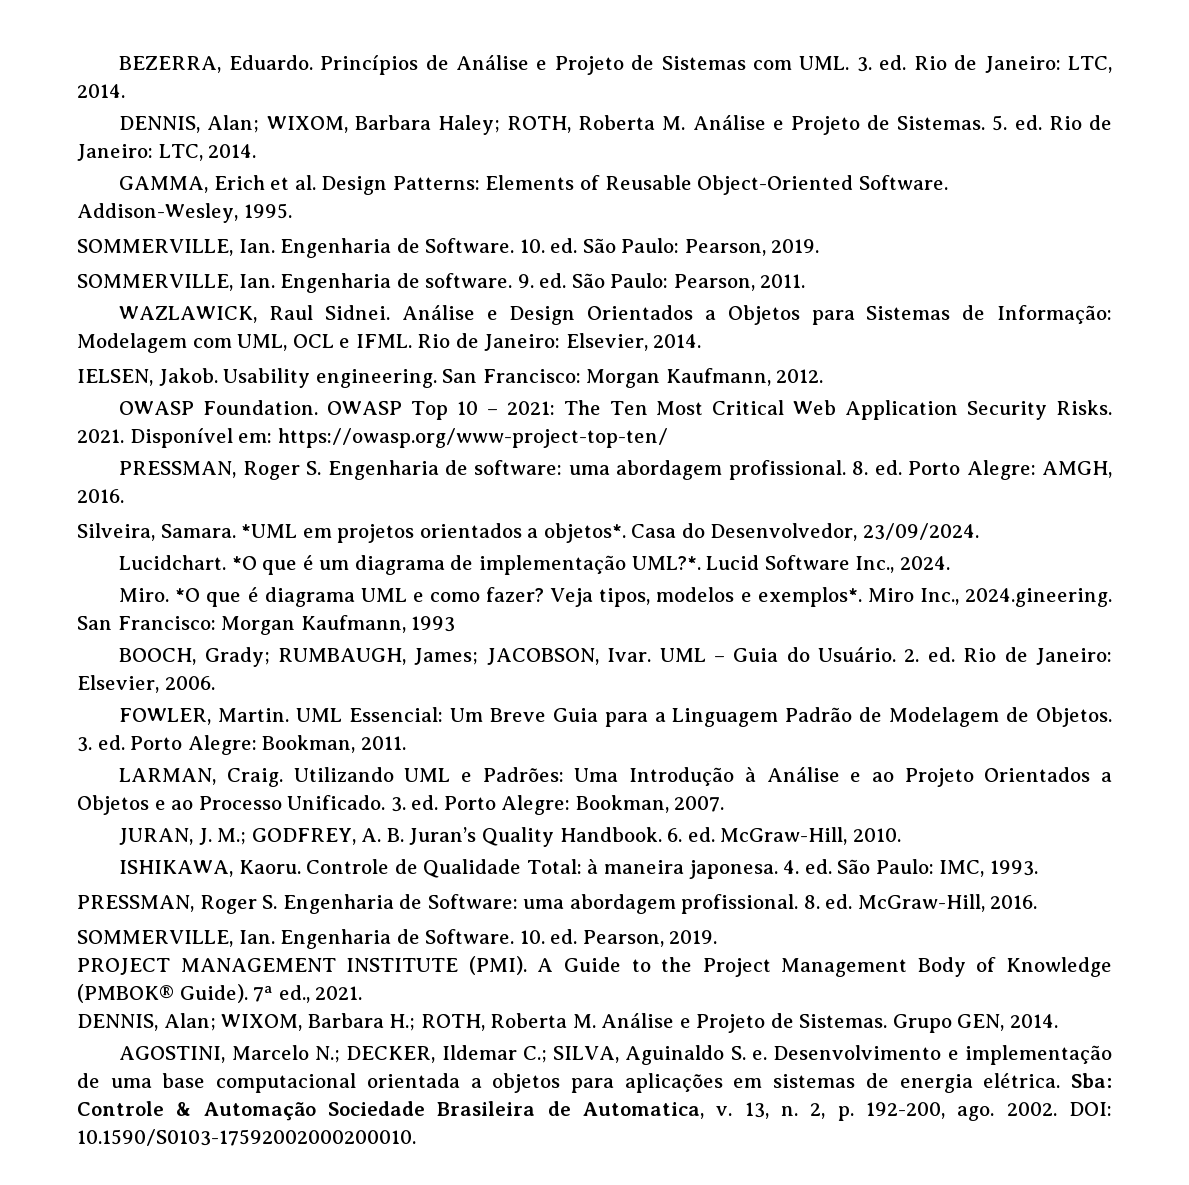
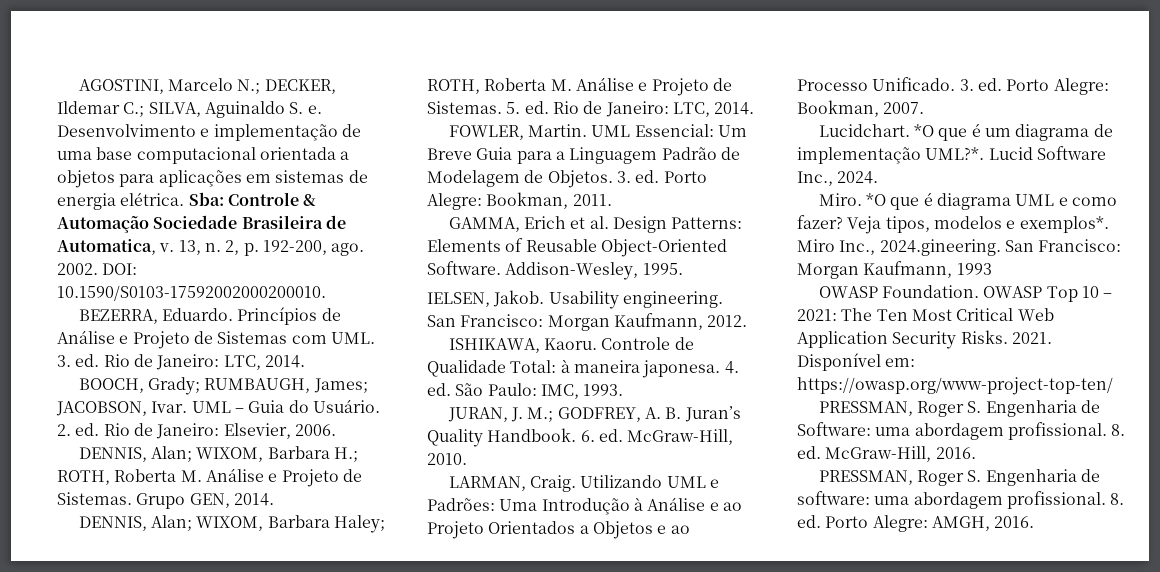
[119,55,1113,75] [77,84,125,98] [119,115,1113,135] [77,144,257,161] [119,175,948,195] [77,203,292,223] [77,238,820,258] [77,273,806,293] [119,305,1113,325] [77,333,702,353] [77,368,824,388] [119,400,1113,420] [77,428,668,448] [119,460,1113,480] [77,489,124,503] [77,523,979,543] [119,555,950,575] [119,587,1113,607] [77,615,456,635] [119,647,1112,667] [77,675,215,693] [119,707,1112,727] [77,735,406,755] [119,767,1113,787] [77,795,725,815] [119,827,901,847] [119,859,1038,879] [77,894,1038,914] [77,929,718,949] [77,956,1113,977] [77,984,363,1003] [77,1013,1059,1033] BEZERRA, Eduardo. Princípios de Análise e Projeto de Sistemas com UML. 3. ed. Rio de Janeiro: LTC, 2014. // DENNIS, Alan; WIXOM, Barbara Haley; ROTH, Roberta M. Análise e Projeto de Sistemas. 5. ed. Rio de Janeiro: LTC, 2014. // GAMMA, Erich et al. Design Patterns: Elements of Reusable Object-Oriented Software. Addison-Wesley, 1995. // SOMMERVILLE, Ian. Engenharia de Software. 10. ed. São Paulo: Pearson, 2019. // SOMMERVILLE, Ian. Engenharia de software. 9. ed. São Paulo: Pearson, 2011. // WAZLAWICK, Raul Sidnei. Análise e Design Orientados a Objetos para Sistemas de Informação: Modelagem com UML, OCL e IFML. Rio de Janeiro: Elsevier, 2014. // IELSEN, Jakob. Usability engineering. San Francisco: Morgan Kaufmann, 2012. // OWASP Foundation. OWASP Top 10 – 2021: The Ten Most Critical Web Application Security Risks. 2021. Disponível em: https://owasp.org/www-project-top-ten/ // PRESSMAN, Roger S. Engenharia de software: uma abordagem profissional. 8. ed. Porto Alegre: AMGH, 2016. // Silveira, Samara. *UML em projetos orientados a objetos*. Casa do Desenvolvedor, 23/09/2024. // Lucidchart. *O que é um diagrama de implementação UML?*. Lucid Software Inc., 2024. // Miro. *O que é diagrama UML e como fazer? Veja tipos, modelos e exemplos*. Miro Inc., 2024.gineering. San Francisco: Morgan Kaufmann, 1993 // BOOCH, Grady; RUMBAUGH, James; JACOBSON, Ivar. UML – Guia do Usuário. 2. ed. Rio de Janeiro: Elsevier, 2006. // FOWLER, Martin. UML Essencial: Um Breve Guia para a Linguagem Padrão de Modelagem de Objetos. 3. ed. Porto Alegre: Bookman, 2011. // LARMAN, Craig. Utilizando UML e Padrões: Uma Introdução à Análise e ao Projeto Orientados a Objetos e ao Processo Unificado. 3. ed. Porto Alegre: Bookman, 2007. // JURAN, J. M.; GODFREY, A. B. Juran’s Quality Handbook. 6. ed. McGraw-Hill, 2010. // ISHIKAWA, Kaoru. Controle de Qualidade Total: à maneira japonesa. 4. ed. São Paulo: IMC, 1993. // PRESSMAN, Roger S. Engenharia de Software: uma abordagem profissional. 8. ed. McGraw-Hill, 2016. // SOMMERVILLE, Ian. Engenharia de Software. 10. ed. Pearson, 2019. // PROJECT MANAGEMENT INSTITUTE (PMI). A Guide to the Project Management Body of Knowledge (PMBOK® Guide). 7ª ed., 2021. // DENNIS, Alan; WIXOM, Barbara H.; ROTH, Roberta M. Análise e Projeto de Sistemas. Grupo GEN, 2014. // -> (78, 86) none
(416, 1137) none -> [78,307,341,325] [57,330,375,349] [57,354,305,370] [78,377,368,395] [56,399,380,416] [57,423,336,439] [78,446,359,462] [57,468,362,487] [57,492,274,509] [78,515,386,533] [427,77,732,96] [427,101,755,117] [448,124,748,140] [427,147,740,164] [427,170,707,188] [427,192,612,210] [448,216,743,233] [427,238,727,257] [427,261,683,280] [427,290,723,309] [427,313,748,331] [448,337,694,353] [427,359,739,378] [427,383,624,399] [447,406,741,422] [427,428,734,447] [427,453,467,465] [448,475,720,492] [427,497,742,515] [427,521,690,539] [797,77,1109,95] [797,100,925,117] [818,123,1113,141] [797,146,1106,164] [797,171,879,186] [818,192,1118,210] [797,215,1109,234] [797,239,1122,256] [797,261,992,279] [818,285,1113,302] [797,308,1054,321] [797,330,1052,349] [797,353,916,371] [797,377,1113,395] [818,400,1101,417] [797,422,1126,440] [797,446,976,462] [818,469,1101,486] [797,491,1125,509] [797,515,1035,532] // BEZERRA, Eduardo. Princípios de Análise e Projeto de Sistemas com UML. 3. ed. Rio de Janeiro: LTC, 2014. // BOOCH, Grady; RUMBAUGH, James; JACOBSON, Ivar. UML – Guia do Usuário. 2. ed. Rio de Janeiro: Elsevier, 2006. // DENNIS, Alan; WIXOM, Barbara H.; ROTH, Roberta M. Análise e Projeto de Sistemas. Grupo GEN, 2014. // DENNIS, Alan; WIXOM, Barbara Haley; ROTH, Roberta M. Análise e Projeto de Sistemas. 5. ed. Rio de Janeiro: LTC, 2014. // FOWLER, Martin. UML Essencial: Um Breve Guia para a Linguagem Padrão de Modelagem de Objetos. 3. ed. Porto Alegre: Bookman, 2011. // GAMMA, Erich et al. Design Patterns: Elements of Reusable Object-Oriented Software. Addison-Wesley, 1995. // IELSEN, Jakob. Usability engineering. San Francisco: Morgan Kaufmann, 2012. // ISHIKAWA, Kaoru. Controle de Qualidade Total: à maneira japonesa. 4. ed. São Paulo: IMC, 1993. // JURAN, J. M.; GODFREY, A. B. Juran’s Quality Handbook. 6. ed. McGraw-Hill, 2010. // LARMAN, Craig. Utilizando UML e Padrões: Uma Introdução à Análise e ao Projeto Orientados a Objetos e ao Processo Unificado. 3. ed. Porto Alegre: Bookman, 2007. // Lucidchart. *O que é um diagrama de implementação UML?*. Lucid Software Inc., 2024. // Miro. *O que é diagrama UML e como fazer? Veja tipos, modelos e exemplos*. Miro Inc., 2024.gineering. San Francisco: Morgan Kaufmann, 1993 // OWASP Foundation. OWASP Top 10 – 2021: The Ten Most Critical Web Application Security Risks. 2021. Disponível em: https://owasp.org/www-project-top-ten/ // PRESSMAN, Roger S. Engenharia de Software: uma abordagem profissional. 8. ed. McGraw-Hill, 2016. // PRESSMAN, Roger S. Engenharia de software: uma abordagem profissional. 8. ed. Porto Alegre: AMGH, 2016.

